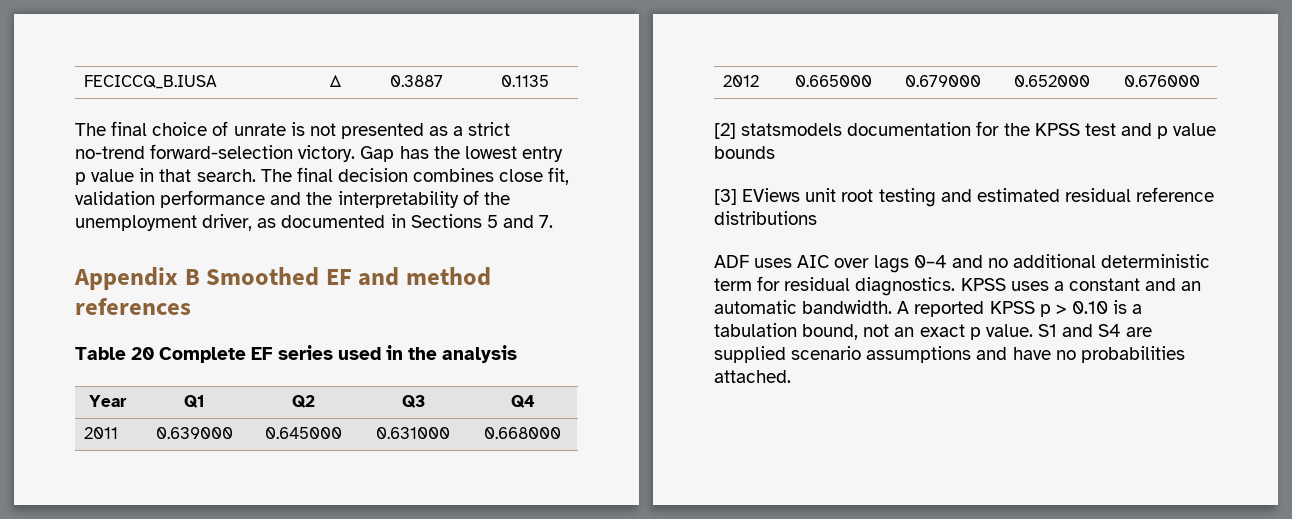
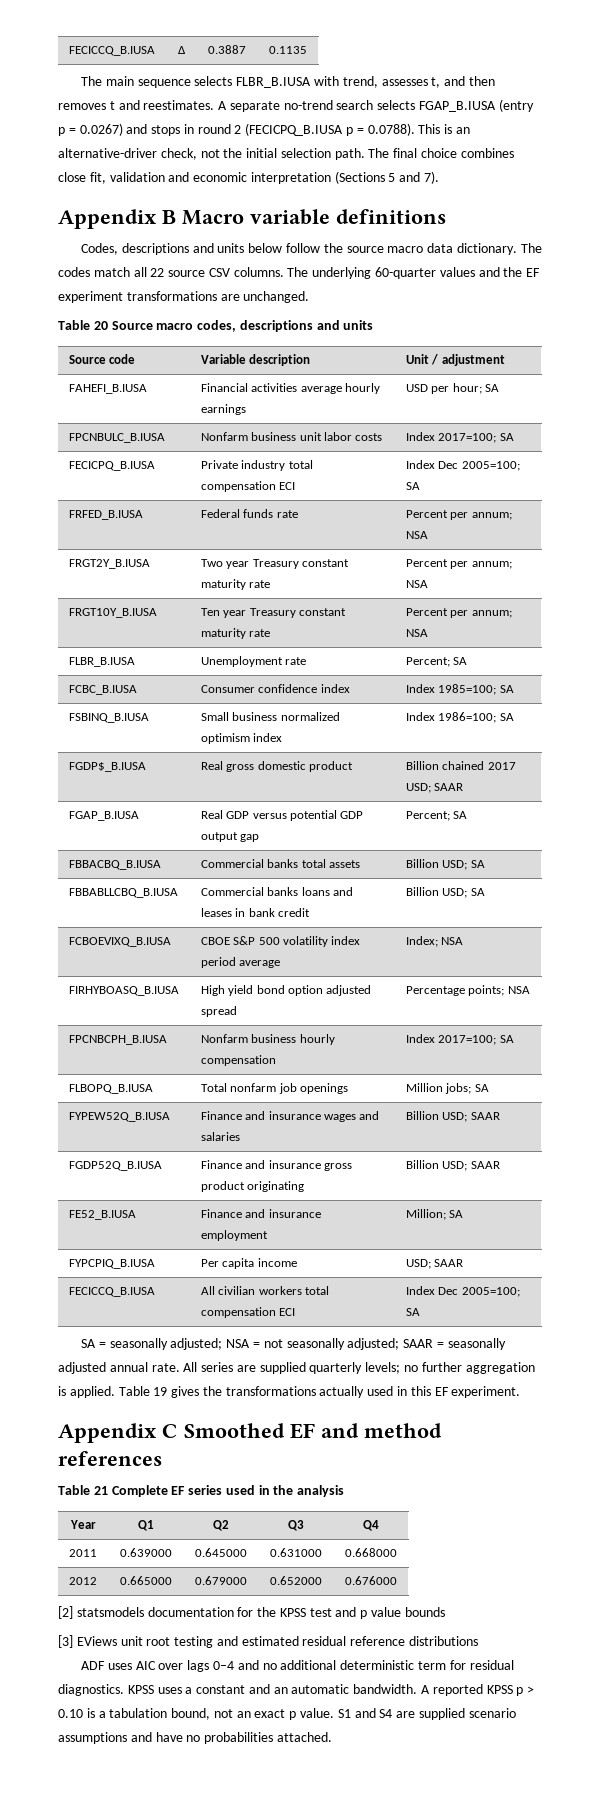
[111,121,511,139] [75,144,563,162] [75,167,570,185] [75,190,510,208] [75,214,482,231] final choice of unrate is not presented as a strict no-trend forward-selection victory. Gap has the lowest entry p value in that search. The final decision combines close fit, validation performance and the interpretability of the unemployment driver, as documented in Sections -> [105,76,495,88] [58,99,534,112] [58,123,470,136] [58,148,514,160] [58,171,385,184] main sequence selects FLBR_B.IUSA with trend, assesses t, and then removes t and reestimates. A separate no-trend search selects FGAP_B.IUSA (entry p = 0.0267) and stops in round 2 (FECICPQ_B.IUSA p = 0.0788). This is an alternative-driver check, not the initial selection path. The final choice combines close fit, validation and economic interpretation (Sections
[539,215,554,228] 7. -> [424,171,440,184] 7).
(200, 277) none -> [182,209,446,225] [81,243,542,255] [58,267,541,279] [58,291,310,303] [58,320,374,332] [68,354,136,364] [200,354,311,366] [405,354,505,366] [68,384,147,394] [200,383,381,394] [200,404,246,415] [405,383,500,394] [68,433,165,443] [200,432,383,441] [405,432,514,443] [68,461,155,471] [200,460,313,471] [200,481,296,492] [405,460,520,471] [405,482,420,490] [68,510,143,520] [200,509,298,518] [405,510,512,520] [405,531,428,539] [68,559,150,569] [200,559,350,569] [200,579,271,590] [405,559,512,569] [405,580,428,588] [68,608,157,618] [200,608,347,618] [200,628,271,639] [405,608,512,618] [405,629,428,637] [68,657,135,667] [200,656,307,667] [405,657,468,667] [68,685,137,695] [200,684,350,693] [405,684,514,695] [68,713,149,723] [200,712,340,721] [200,733,283,744] [405,712,514,723] [68,762,146,772] [200,761,354,772] [405,761,516,770] [405,783,464,793] [68,811,139,821] [200,810,364,821] [200,832,260,842] [405,811,468,821] [68,860,161,870] [200,859,361,868] [405,859,485,870] [68,888,178,898] [200,887,354,896] [200,908,311,917] [405,887,485,898] [68,937,171,947] [200,936,361,947] [200,957,281,968] [405,936,464,947] [68,986,179,996] [200,985,372,996] [200,1006,237,1017] [405,985,530,996] [68,1035,167,1045] [200,1034,335,1045] [200,1055,276,1066] [405,1034,514,1045] [68,1084,153,1094] [200,1083,349,1094] [405,1083,489,1094] [68,1112,170,1122] [200,1111,380,1122] [200,1132,240,1141] [405,1111,500,1122] [68,1161,162,1171] [200,1160,353,1171] [200,1181,305,1192] [405,1160,500,1171] [68,1210,136,1220] [200,1209,321,1218] [200,1230,268,1241] [405,1209,464,1220] [68,1259,155,1269] [200,1258,297,1269] [405,1259,464,1269] [68,1287,155,1297] [200,1286,330,1295] [200,1307,296,1318] [405,1286,520,1297] [405,1308,420,1316] [81,1338,506,1350] [58,1362,535,1374] [58,1386,521,1398] [58,1423,178,1443] Macro variable definitions // Codes, descriptions and units below follow the source macro data dictionary. The codes match all 22 source CSV columns. The underlying 60-quarter values and the EF experiment transformations are unchanged. // Table 20 Source macro codes, descriptions and units // Source code | Variable description | Unit / adjustment // FAHEFI_B.IUSA | Financial activities average hourly earnings | USD per hour; SA // FPCNBULC_B.IUSA | Nonfarm business unit labor costs | Index 2017=100; SA // FECICPQ_B.IUSA | Private industry total compensation ECI | Index Dec 2005=100; SA // FRFED_B.IUSA | Federal funds rate | Percent per annum; NSA // FRGT2Y_B.IUSA | Two year Treasury constant maturity rate | Percent per annum; NSA // FRGT10Y_B.IUSA | Ten year Treasury constant maturity rate | Percent per annum; NSA // FLBR_B.IUSA | Unemployment rate | Percent; SA // FCBC_B.IUSA | Consumer confidence index | Index 1985=100; SA // FSBINQ_B.IUSA | Small business normalized optimism index | Index 1986=100; SA // FGDP$_B.IUSA | Real gross domestic product | Billion chained 2017 USD; SAAR // FGAP_B.IUSA | Real GDP versus potential GDP output gap | Percent; SA // FBBACBQ_B.IUSA | Commercial banks total assets | Billion USD; SA // FBBABLLCBQ_B.IUSA | Commercial banks loans and leases in bank credit | Billion USD; SA // FCBOEVIXQ_B.IUSA | CBOE S&P 500 volatility index period average | Index; NSA // FIRHYBOASQ_B.IUSA | High yield bond option adjusted spread | Percentage points; NSA // FPCNBCPH_B.IUSA | Nonfarm business hourly compensation | Index 2017=100; SA // FLBOPQ_B.IUSA | Total nonfarm job openings | Million jobs; SA // FYPEW52Q_B.IUSA | Finance and insurance wages and salaries | Billion USD; SAAR // FGDP52Q_B.IUSA | Finance and insurance gross product originating | Billion USD; SAAR // FE52_B.IUSA | Finance and insurance employment | Million; SA // FYPCPIQ_B.IUSA | Per capita income | USD; SAAR // FECICCQ_B.IUSA | All civilian workers total compensation ECI | Index Dec 2005=100; SA // SA = seasonally adjusted; NSA = not seasonally adjusted; SAAR = seasonally adjusted annual rate. All series are supplied quarterly levels; no further aggregation is applied. Table 19 gives the transformations actually used in this EF experiment. // Appendix C
[131,347,155,360] 20 -> [93,1486,108,1495] 21

